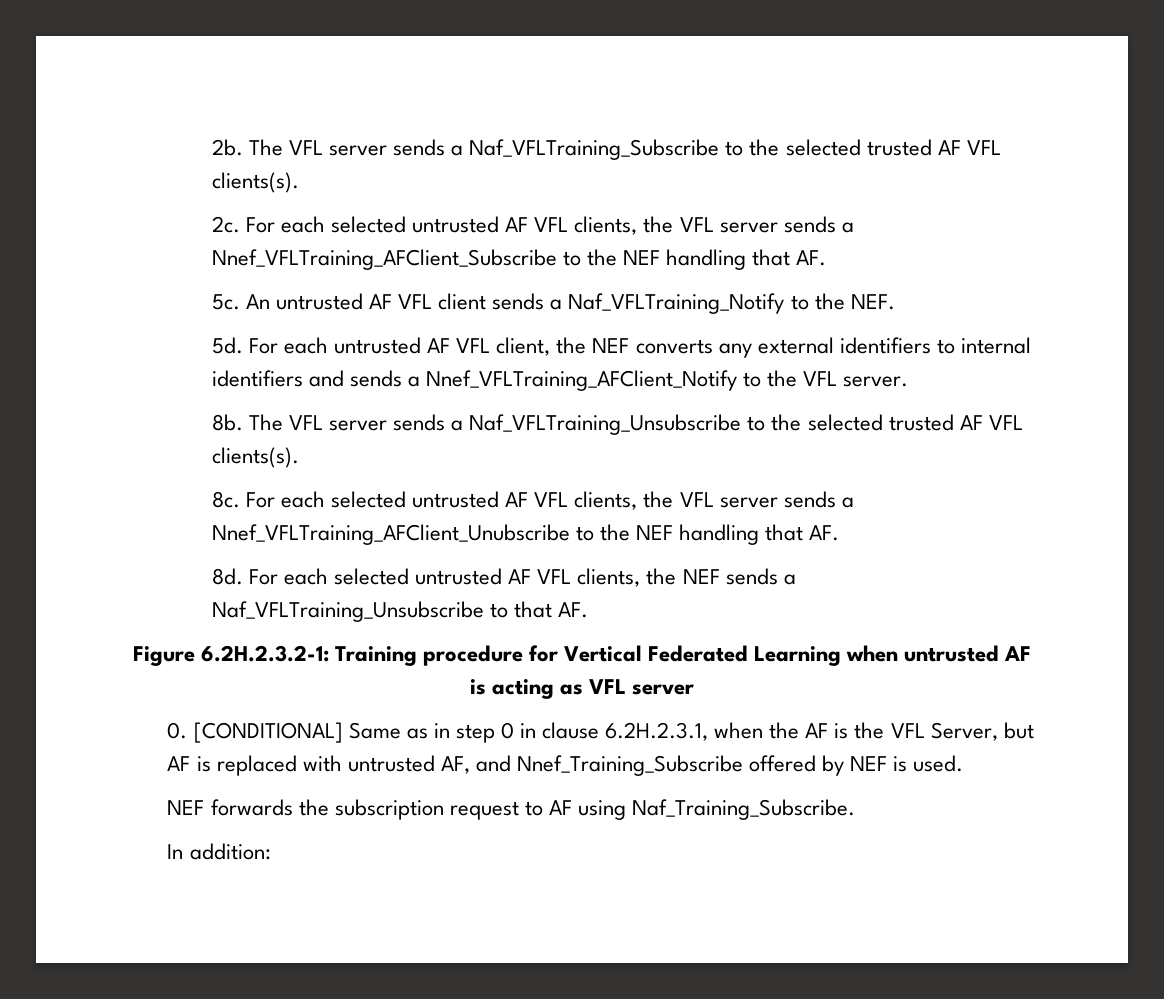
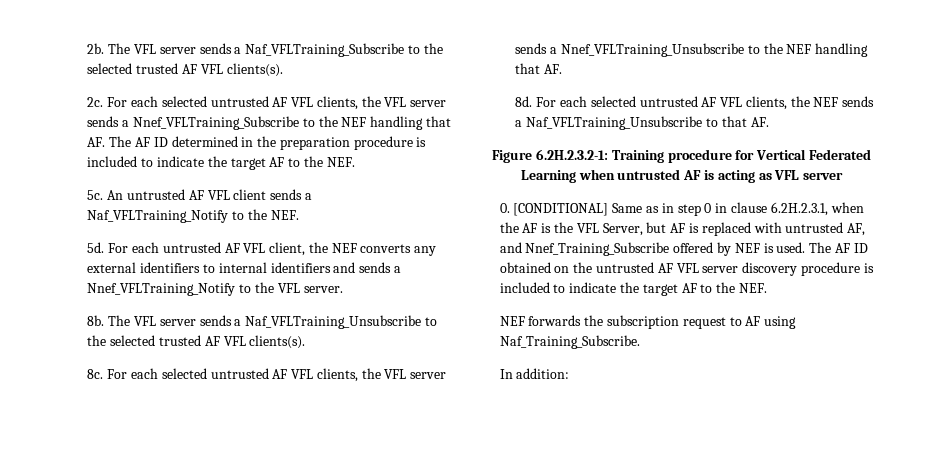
[211,249,827,270] Nnef_VFLTraining_AFClient_Subscribe to the NEF handling that AF. -> [132,116,451,130] [87,136,427,150] [87,156,355,170] Nnef_VFLTraining_Subscribe to the NEF handling that AF. The AF ID determined in the preparation procedure is included to indicate the target AF to the NEF.
[426,370,738,391] Nnef_VFLTraining_AFClient_Notify -> [87,283,236,296] Nnef_VFLTraining_Notify
[211,524,570,545] Nnef_VFLTraining_AFClient_Unubscribe -> [560,43,744,57] Nnef_VFLTraining_Unsubscribe
(964, 763) none -> [809,242,868,253] [499,262,874,276] [499,282,767,296] The AF ID obtained on the untrusted AF VFL server discovery procedure is included to indicate the target AF to the NEF.

